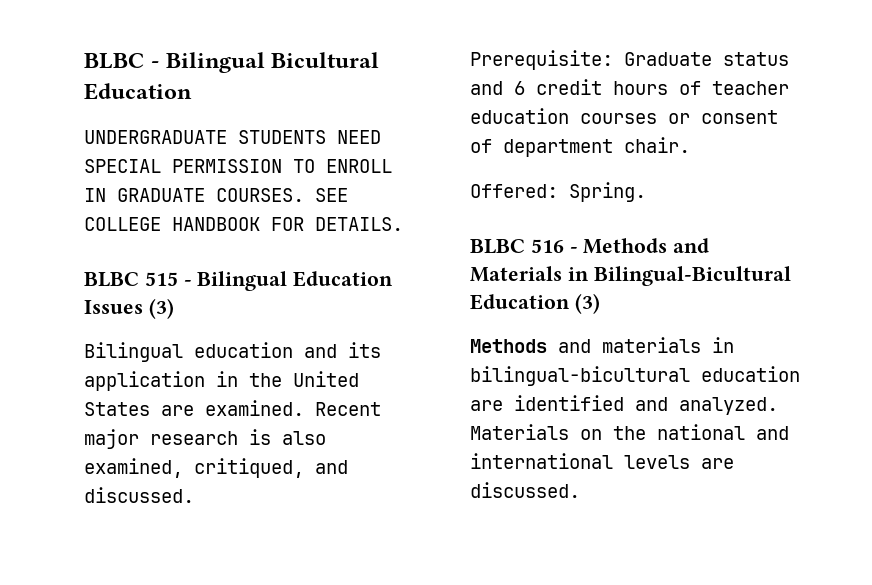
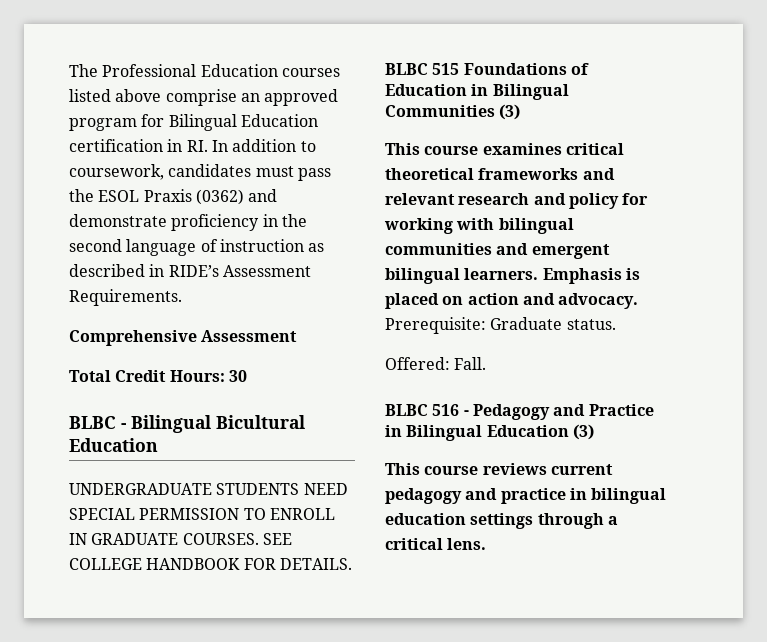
(84, 61) none -> [69,64,340,77] [69,89,339,106] [69,114,318,131] [69,139,316,152] [69,164,331,181] [69,189,278,205] [69,214,307,231] [69,239,325,256] [69,264,311,277] [69,289,182,306] [69,330,298,346] [69,370,247,382] The Professional Education courses listed above comprise an approved program for Bilingual Education certification in RI. In addition to coursework, candidates must pass the ESOL Praxis (0362) and demonstrate proficiency in the second language of instruction as described in RIDE’s Assessment Requirements. // Comprehensive Assessment // Total Credit Hours: 30 //
[183,271,394,291] [84,298,174,319] [84,342,381,362] [84,371,359,391] [84,400,381,416] [84,429,326,449] [84,458,348,478] [84,487,194,503] [470,50,789,70] [470,79,789,95] [470,108,778,124] [470,137,690,157] - Bilingual Education Issues (3) // Bilingual education and its application in the United States are examined. Recent major research is also examined, critiqued, and discussed. // Prerequisite: Graduate status and 6 credit hours of teacher education courses or consent of department chair. -> [463,63,589,75] [385,84,569,100] [385,104,521,120] [385,143,624,155] [385,168,615,180] [385,193,649,209] [384,218,574,234] [385,243,610,259] [385,268,640,284] [385,293,639,309] [385,317,616,334] Foundations of Education in Bilingual Communities (3) // This course examines critical theoretical frameworks and relevant research and policy for working with bilingual communities and emergent bilingual learners. Emphasis is placed on action and advocacy. Prerequisite: Graduate status.
[569,182,646,202] Spring. -> [454,357,487,370] Fall.
[583,238,710,254] [470,266,791,286] [470,293,600,314] [470,337,734,353] [470,366,800,386] [470,395,778,415] [470,424,789,440] [470,453,734,469] [470,482,580,498] Methods and Materials in Bilingual-Bicultural Education (3) // Methods and materials in bilingual-bicultural education are identified and analyzed. Materials on the national and international levels are discussed. -> [472,404,654,420] [385,424,594,441] [385,463,613,475] [385,488,667,504] [385,513,618,529] [385,538,487,550] Pedagogy and Practice in Bilingual Education (3) // This course reviews current pedagogy and practice in bilingual education settings through a critical lens.

